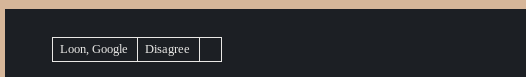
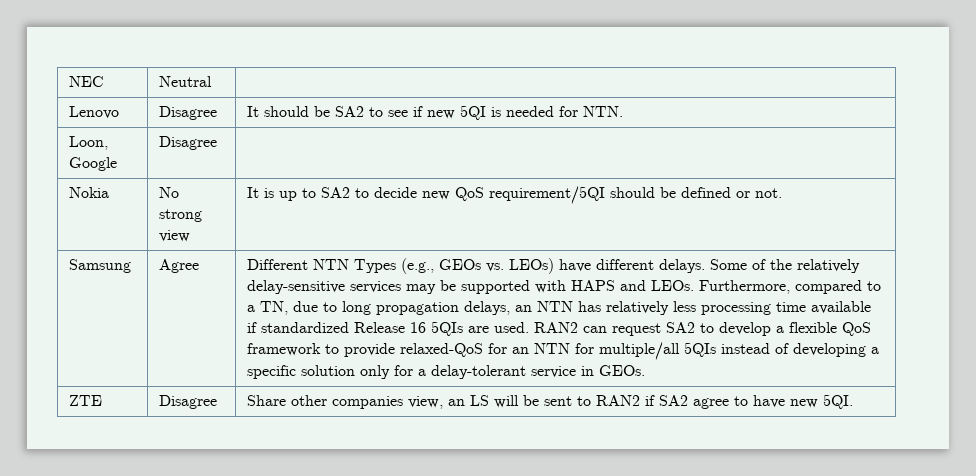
[59,44,129,56] [144,45,190,56] Loon, Google | Disagree | -> [69,76,105,87] [159,76,213,87] [69,106,120,119] [159,106,218,120] [247,105,624,120] [69,136,109,150] [69,157,118,171] [159,136,218,150] [69,187,110,198] [159,187,180,198] [159,209,203,222] [159,230,191,242] [247,186,783,204] [69,259,132,273] [159,259,200,273] [247,258,861,274] [247,280,882,294] [247,301,872,315] [247,321,872,336] [247,342,880,360] [247,365,646,379] [69,395,103,406] [159,395,218,409] [247,394,854,409] NEC | Neutral | // Lenovo | Disagree | It should be SA2 to see if new 5QI is needed for NTN. // Loon, Google | Disagree | // Nokia | No strong view | It is up to SA2 to decide new QoS requirement/5QI should be defined or not. // Samsung | Agree | Different NTN Types (e.g., GEOs vs. LEOs) have different delays. Some of the relatively delay-sensitive services may be supported with HAPS and LEOs. Furthermore, compared to a TN, due to long propagation delays, an NTN has relatively less processing time available if standardized Release 16 5QIs are used. RAN2 can request SA2 to develop a flexible QoS framework to provide relaxed-QoS for an NTN for multiple/all 5QIs instead of developing a specific solution only for a delay-tolerant service in GEOs. // ZTE | Disagree | Share other companies view, an LS will be sent to RAN2 if SA2 agree to have new 5QI.

